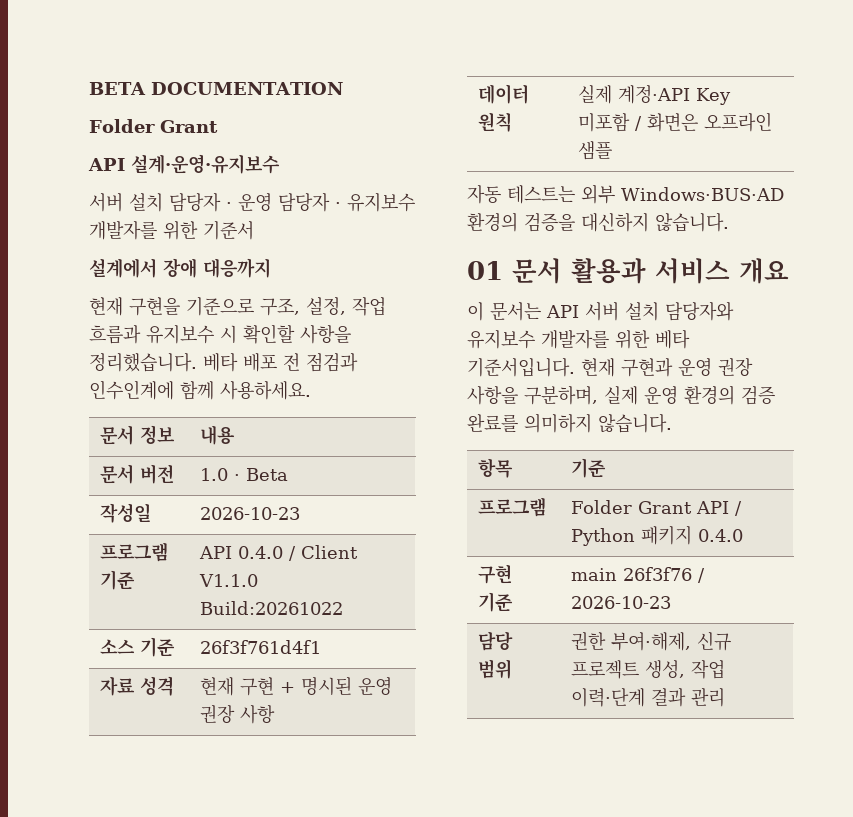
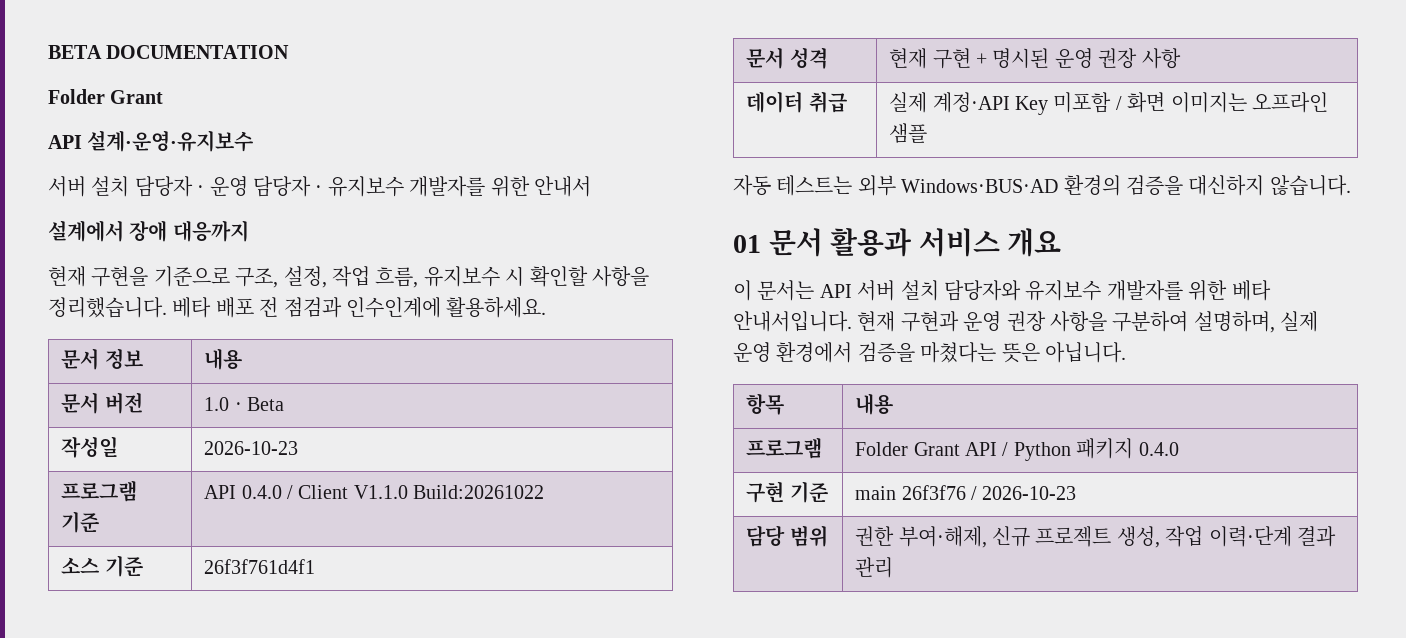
[203,221,254,240] 기준서 -> [533,176,591,197] 안내서
[89,325,141,344] 흐름과 -> [375,267,419,288] 흐름,
[180,381,311,400] 함께 사용하세요. -> [446,297,547,318] 활용하세요.
[100,676,136,696] 자료 -> [746,47,785,69] 문서
[478,112,513,132] 원칙 -> [808,91,847,113] 취급
[647,113,699,132] 화면은 -> [1127,92,1247,113] 화면 이미지는
[467,357,575,377] 기준서입니다. -> [733,311,852,332] 안내서입니다.
[524,385,775,405] [467,413,672,433] 구분하며, 실제 운영 환경의 검증 완료를 의미하지 않습니다. -> [1112,311,1319,333] [733,342,1126,363] 구분하여 설명하며, 실제 운영 환경에서 검증을 마쳤다는 뜻은 아닙니다.
[571,458,607,478] 기준 -> [855,393,894,415] 내용

